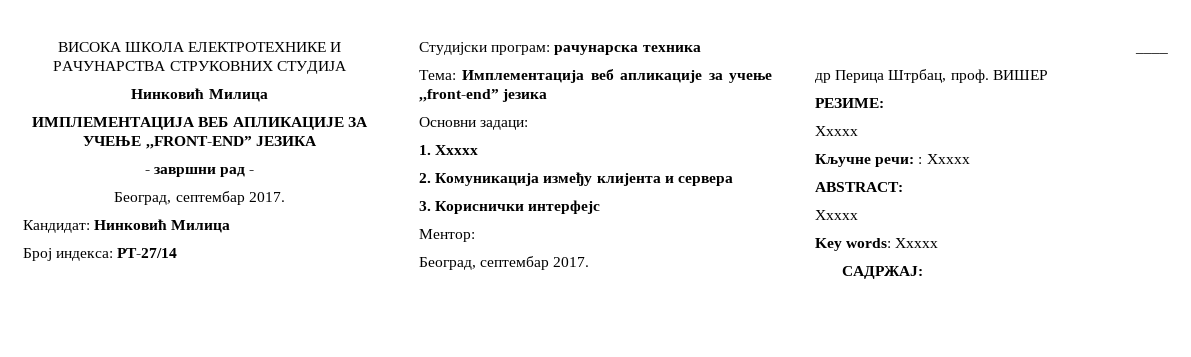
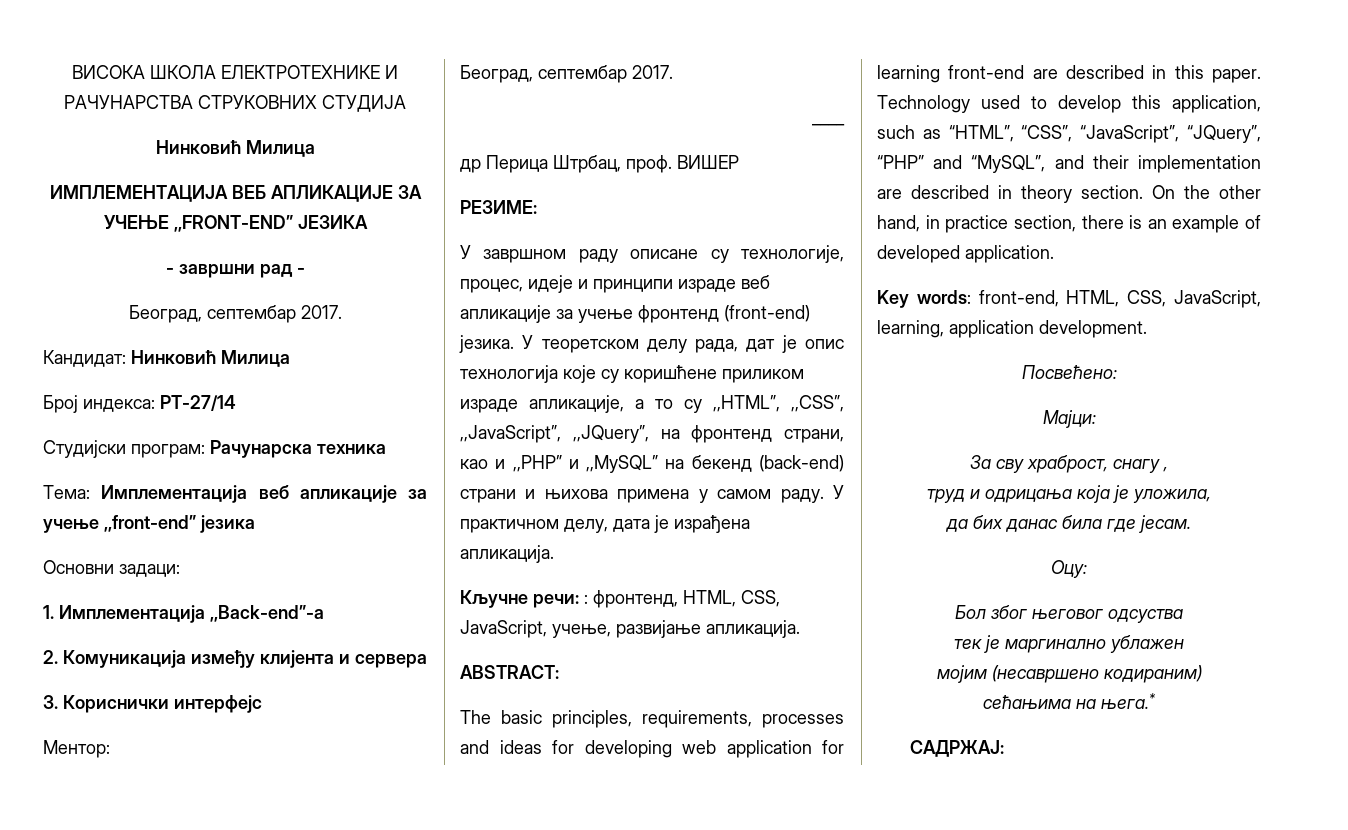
[554,45,639,55] рачунарска -> [210,440,312,458] Рачунарска
[435,145,479,155] Xxxxx -> [59,605,324,623] Имплементација ,,Back-end”-a
[815,126,858,136] [815,154,970,167] [815,182,903,192] [815,210,858,220] [815,238,939,251] Xxxxx // Кључне речи: : Xxxxx // ABSTRACT: // Xxxxx // Key words: Xxxxx -> [460,245,844,263] [460,275,770,293] [460,305,810,323] [459,335,844,353] [460,365,804,383] [460,395,844,413] [460,425,844,443] [460,455,844,473] [460,485,844,503] [460,515,750,533] [460,545,554,563] [460,590,780,608] [460,620,800,638] [460,665,559,679] [460,710,844,728] [460,740,844,758] [877,65,1261,83] [877,95,1261,113] [877,125,1261,143] [877,155,1261,173] [877,185,1261,203] [877,215,1261,233] [877,245,1054,263] [877,290,1261,308] [877,320,1147,338] [1021,365,1117,379] [1042,410,1096,428] [970,455,1168,473] [927,485,1211,503] [945,515,1191,533] [1051,560,1087,578] [955,605,1183,623] [954,635,1184,653] [936,665,1202,683] [983,693,1156,709] У завршном раду описане су технологије, процес, идеје и принципи израде веб апликације за учење фронтенд (front-end) језика. У теоретском делу рада, дат је опис технологија које су коришћене приликом израде апликације, а то су ,,HTML”, ,,CSS”, ,,JavaScript”, ,,JQuery”, на фронтенд страни, као и ,,PHP” и ,,MySQL” на бекенд (back-end) страни и њихова примена у самом раду. У практичном делу, дата је израђена апликација. // Кључне речи: : фронтенд, HTML, CSS, JavaScript, учење, развијање апликација. // ABSTRACT: // The basic principles, requirements, processes and ideas for developing web application for learning front-end are described in this paper. Technology used to develop this application, such as “HTML”, “CSS”, “JavaScript”, “JQuery”, “PHP” and “MySQL”, and their implementation are described in theory section. On the other hand, in practice section, there is an example of developed application. // Key words: front-end, HTML, CSS, JavaScript, learning, application development. // Посвећено: // Мајци: // За сву храброст, снагу , // труд и одрицања која је уложила, // да бих данас била где јесам. // Оцу: // Бол због његовог одсуства // тек је маргинално ублажен // мојим (несавршено кодираним) // сећањима на њега.*

